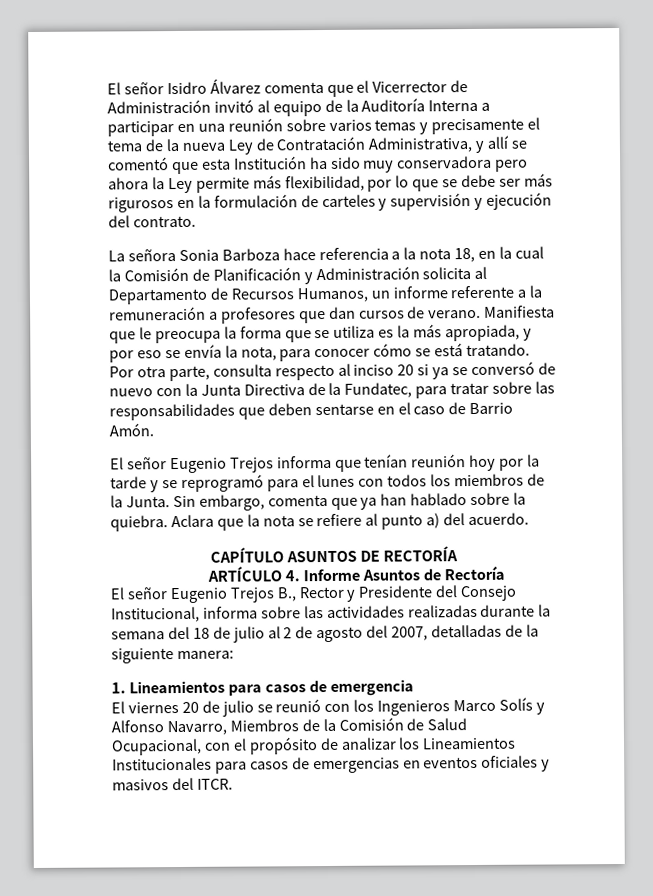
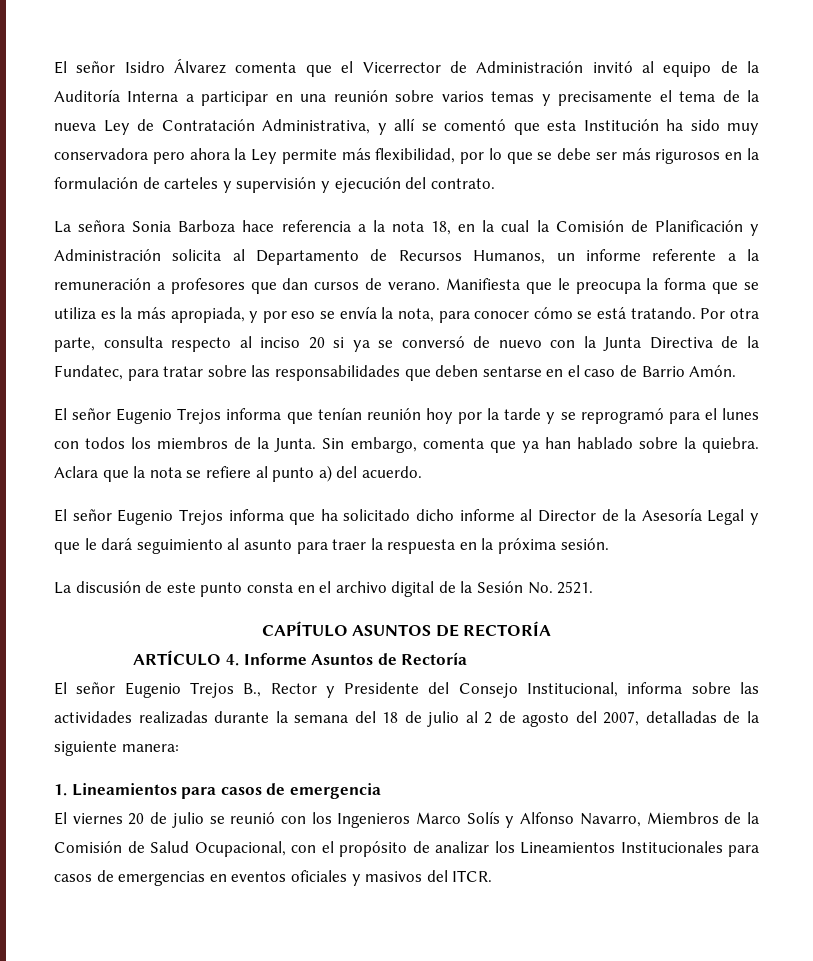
(530, 519) none -> [54,508,759,525] [54,538,609,554] [54,581,594,597] // El señor Eugenio Trejos informa que ha solicitado dicho informe al Director de la Asesoría Legal y que le dará seguimiento al asunto para traer la respuesta en la próxima sesión. // La discusión de este punto consta en el archivo digital de la Sesión No. 2521.

